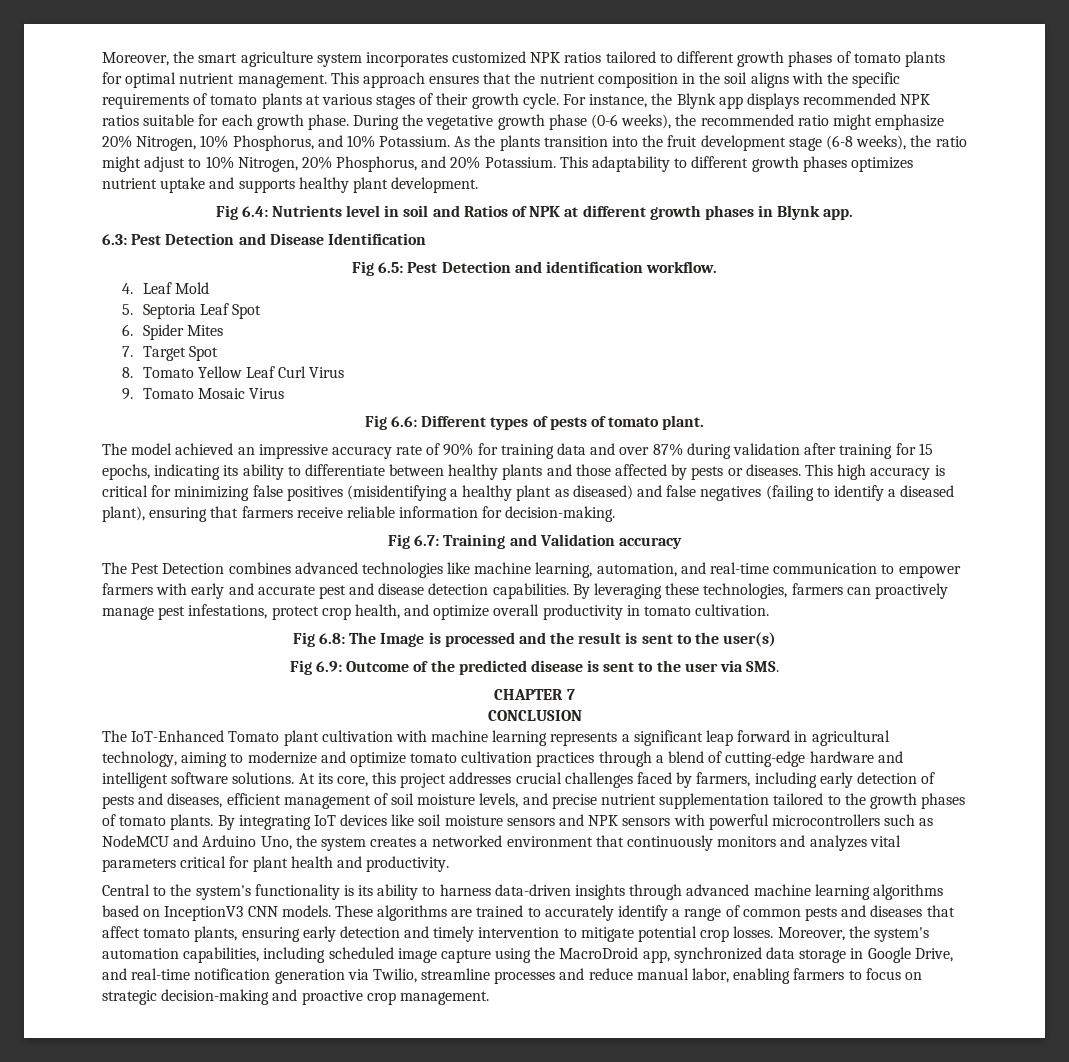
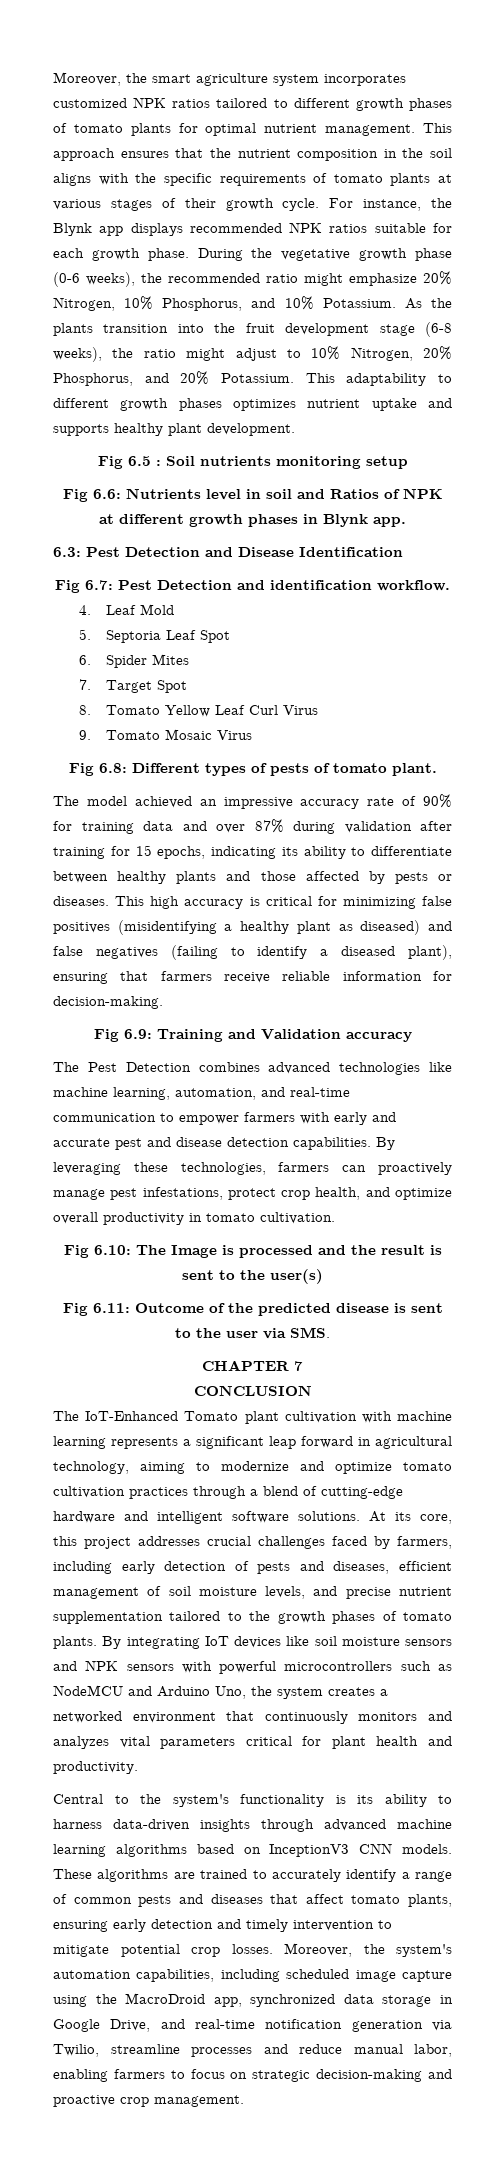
[241,206,268,217] 6.4: -> [127,456,408,469] [62,489,121,502] 6.5 : Soil nutrients monitoring setup // Fig 6.6:
[378,262,404,273] 6.5: -> [85,580,113,590] 6.7:
[390,416,417,427] 6.6: -> [98,763,127,773] 6.8:
[414,535,440,546] 6.7: -> [123,1029,152,1039] 6.9:
[318,633,345,644] 6.8: -> [93,1245,131,1255] 6.10:
[315,661,342,672] 6.9: -> [92,1303,130,1313] 6.11:

